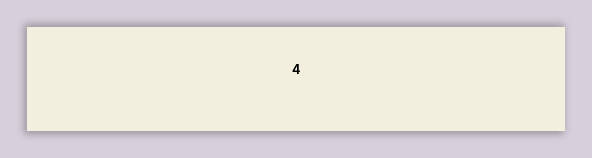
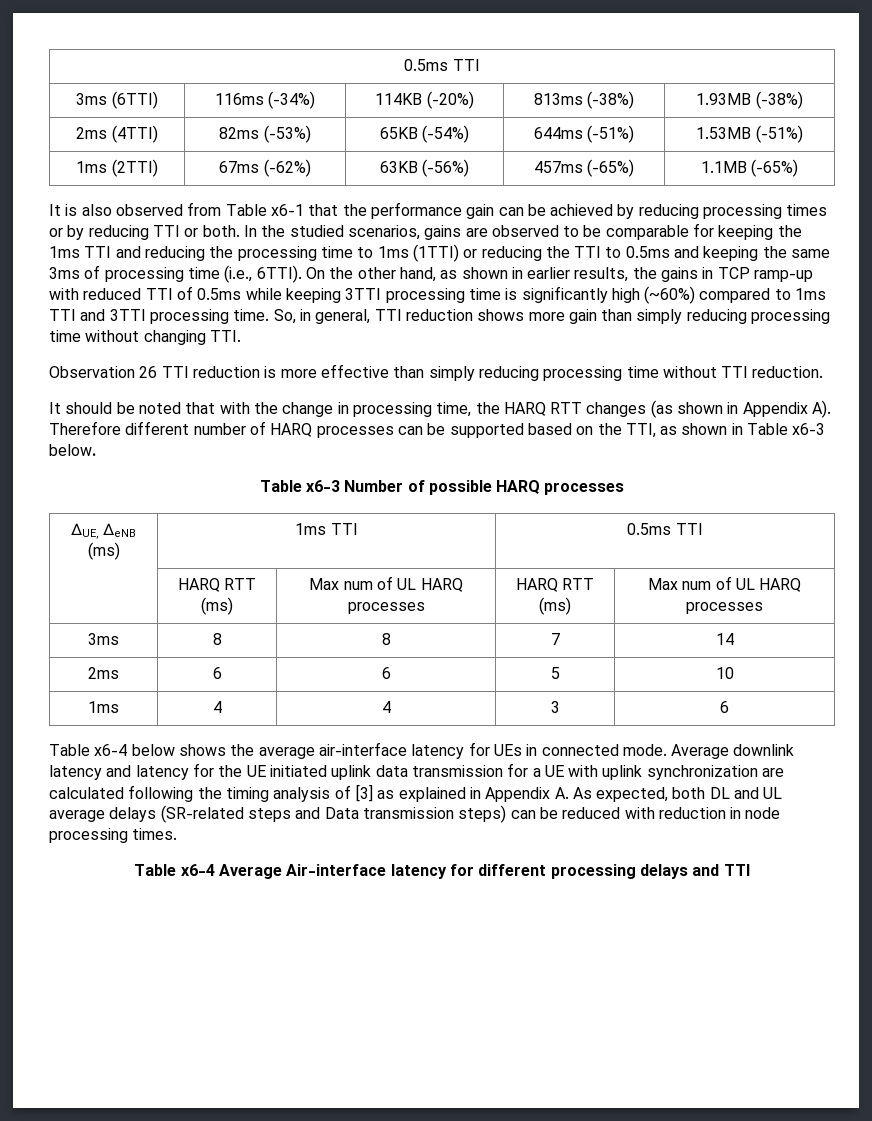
[292,64,300,74] 4 -> [404,59,480,71] [76,91,158,109] [214,91,316,109] [375,91,474,109] [533,91,635,109] [696,91,803,109] [76,125,158,143] [219,125,311,143] [379,125,470,143] [533,125,635,143] [696,125,803,143] [76,159,158,177] [219,159,311,177] [379,159,470,177] [533,159,635,177] [700,159,799,177] [49,202,828,219] [49,223,802,240] [49,244,831,262] [49,265,814,283] [49,286,827,304] [49,309,831,324] [49,330,241,345] [49,364,824,381] [49,400,832,418] [49,421,826,438] [49,444,96,456] [259,480,625,495] [70,523,137,539] [87,542,120,560] [295,523,358,535] [627,523,703,535] [177,578,257,592] [201,597,233,615] [309,576,463,592] [347,602,425,614] [515,578,595,592] [539,597,571,615] [647,576,802,592] [686,602,763,614] [88,633,119,645] [212,633,222,645] [381,633,391,645] [550,633,560,645] [715,633,734,645] [88,667,119,679] [212,667,222,679] [381,667,391,679] [550,667,560,679] [715,667,734,679] [88,701,119,713] [212,701,222,713] [381,701,391,713] [550,701,560,713] [720,701,729,713] [49,742,795,759] [49,763,785,780] [49,784,783,802] [49,805,781,823] [49,828,178,843] [134,864,750,879] 0.5ms TTI // 3ms (6TTI) | 116ms (-34%) | 114KB (-20%) | 813ms (-38%) | 1.93MB (-38%) // 2ms (4TTI) | 82ms (-53%) | 65KB (-54%) | 644ms (-51%) | 1.53MB (-51%) // 1ms (2TTI) | 67ms (-62%) | 63KB (-56%) | 457ms (-65%) | 1.1MB (-65%) // It is also observed from Table x6-1 that the performance gain can be achieved by reducing processing times or by reducing TTI or both. In the studied scenarios, gains are observed to be comparable for keeping the 1ms TTI and reducing the processing time to 1ms (1TTI) or reducing the TTI to 0.5ms and keeping the same 3ms of processing time (i.e., 6TTI). On the other hand, as shown in earlier results, the gains in TCP ramp-up with reduced TTI of 0.5ms while keeping 3TTI processing time is significantly high (~60%) compared to 1ms TTI and 3TTI processing time. So, in general, TTI reduction shows more gain than simply reducing processing time without changing TTI. // Observation 26 TTI reduction is more effective than simply reducing processing time without TTI reduction. // It should be noted that with the change in processing time, the HARQ RTT changes (as shown in Appendix A). Therefore different number of HARQ processes can be supported based on the TTI, as shown in Table x6-3 below. // Table x6-3 Number of possible HARQ processes // ∆UE, ∆eNB (ms) | 1ms TTI | 0.5ms TTI // | HARQ RTT (ms) | Max num of UL HARQ processes | HARQ RTT (ms) | Max num of UL HARQ processes // 3ms | 8 | 8 | 7 | 14 // 2ms | 6 | 6 | 5 | 10 // 1ms | 4 | 4 | 3 | 6 // Table x6-4 below shows the average air-interface latency for UEs in connected mode. Average downlink latency and latency for the UE initiated uplink data transmission for a UE with uplink synchronization are calculated following the timing analysis of [3] as explained in Appendix A. As expected, both DL and UL average delays (SR-related steps and Data transmission steps) can be reduced with reduction in node processing times. // Table x6-4 Average Air-interface latency for different processing delays and TTI

